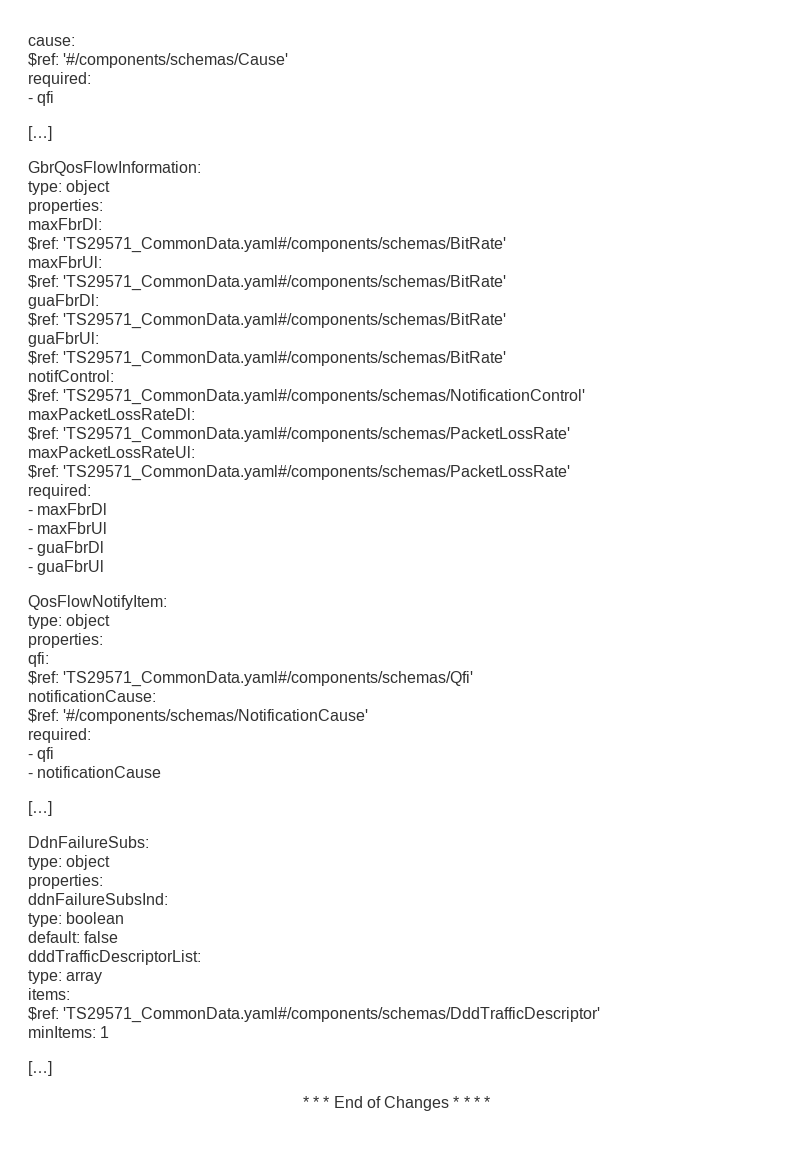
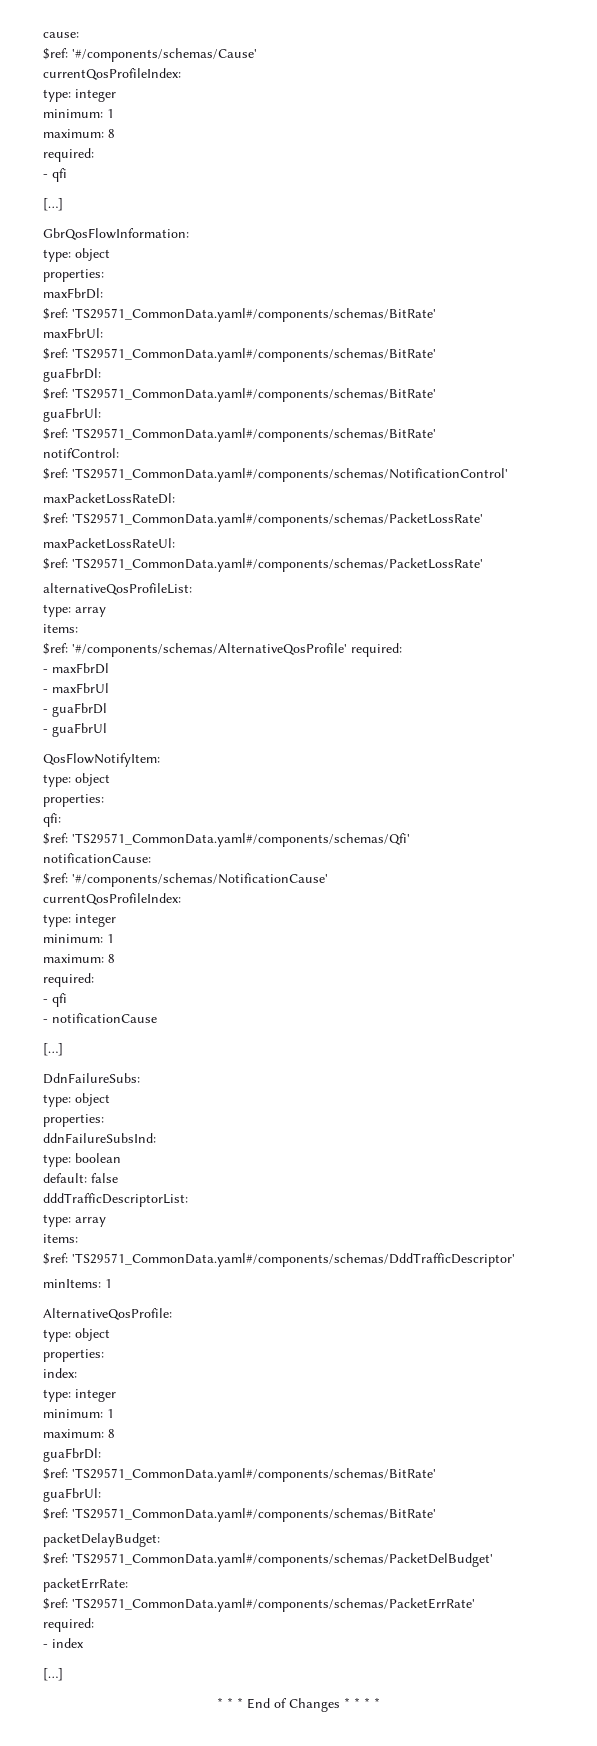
(289, 60) none -> [43,68,181,80] [43,89,116,102] [43,109,114,118] [43,129,115,138] // currentQosProfileIndex: // type: integer // minimum: 1 // maximum: 8
(571, 473) none -> [43,583,192,595] [43,604,106,617] [43,624,78,633] [43,643,347,657] alternativeQosProfileList: // type: array // items: // $ref: '#/components/schemas/AlternativeQosProfile'
(369, 716) none -> [43,893,181,905] [43,914,116,927] [43,934,114,943] [43,954,115,963] // currentQosProfileIndex: // type: integer // minimum: 1 // maximum: 8
(110, 1032) none -> [43,1308,172,1320] [43,1328,110,1342] [43,1349,104,1362] [43,1368,77,1378] [43,1389,116,1402] [43,1409,114,1418] [43,1429,115,1438] [43,1448,101,1462] [43,1468,436,1482] [43,1488,101,1502] [43,1508,436,1522] [43,1533,160,1547] [43,1553,493,1567] [43,1578,128,1592] [43,1598,475,1612] [43,1618,94,1632] [43,1638,84,1648] // AlternativeQosProfile: // type: object // properties: // index: // type: integer // minimum: 1 // maximum: 8 // guaFbrDl: // $ref: 'TS29571_CommonData.yaml#/components/schemas/BitRate' // guaFbrUl: // $ref: 'TS29571_CommonData.yaml#/components/schemas/BitRate' // packetDelayBudget: // $ref: 'TS29571_CommonData.yaml#/components/schemas/PacketDelBudget' // packetErrRate: // $ref: 'TS29571_CommonData.yaml#/components/schemas/PacketErrRate' // required: // - index

